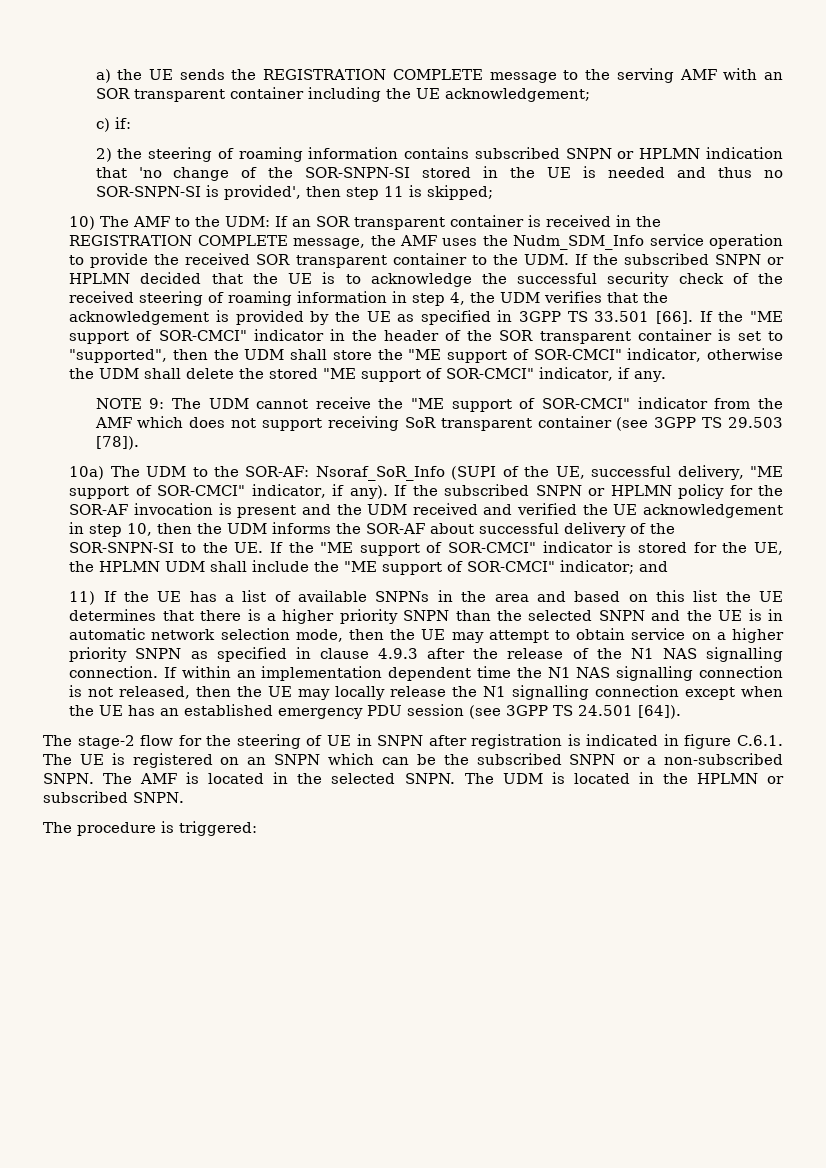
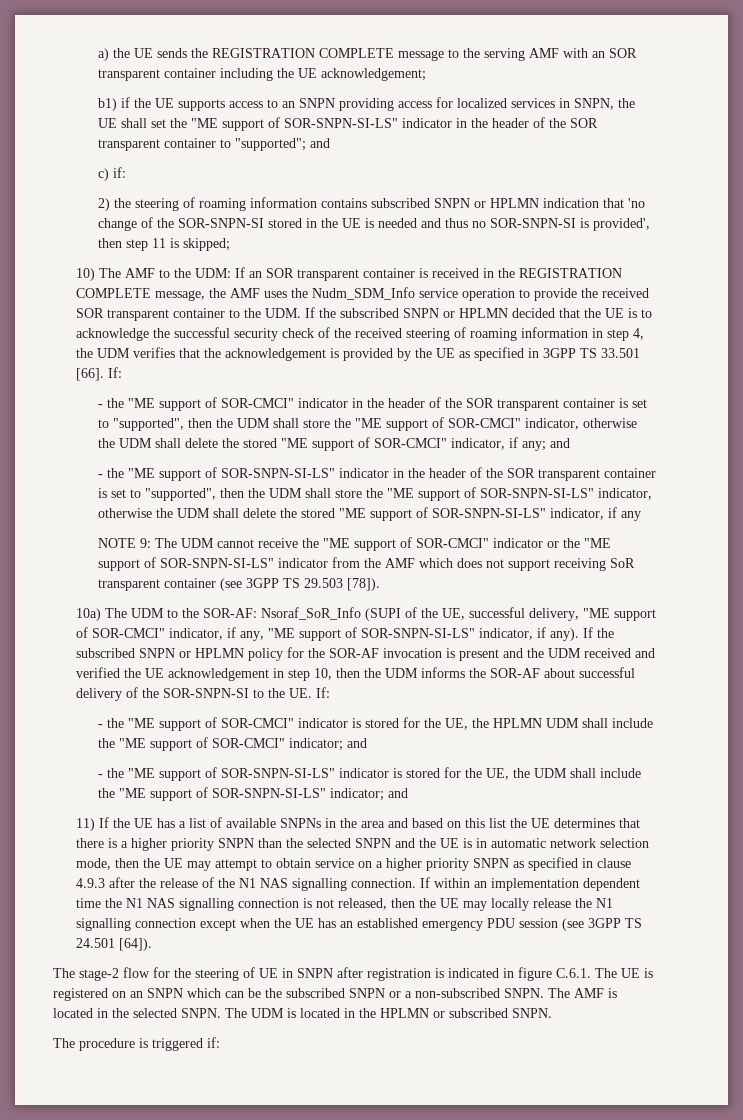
(590, 95) none -> [98,97,636,111] [98,117,599,131] [98,138,331,151] // b1) if the UE supports access to an SNPN providing access for localized services in SNPN, the UE shall set the "ME support of SOR-SNPN-SI-LS" indicator in the header of the SOR transparent container to "supported"; and
[699,311,713,322] If -> [107,367,122,378] [98,404,104,408] If: // -
[634,371,667,382] any. -> [522,438,571,451] [98,467,657,481] [98,487,653,501] [98,507,642,521] any; and // - the "ME support of SOR-SNPN-SI-LS" indicator in the header of the SOR transparent container is set to "supported", then the UDM shall store the "ME support of SOR-SNPN-SI-LS" indicator, otherwise the UDM shall delete the stored "ME support of SOR-SNPN-SI-LS" indicator, if any
(708, 403) none -> [547,538,612,548] [98,557,329,571] or the "ME support of SOR-SNPN-SI-LS" indicator
(345, 490) none -> [239,627,546,641] any, "ME support of SOR-SNPN-SI-LS" indicator, if
[269,542,283,553] If -> [315,687,330,698] [98,724,104,728] If: // -
(669, 566) none -> [98,767,642,781] [98,787,409,801] // - the "ME support of SOR-SNPN-SI-LS" indicator is stored for the UE, the UDM shall include the "ME support of SOR-SNPN-SI-LS" indicator; and
[179,821,257,836] triggered: -> [152,1037,220,1051] triggered if:

